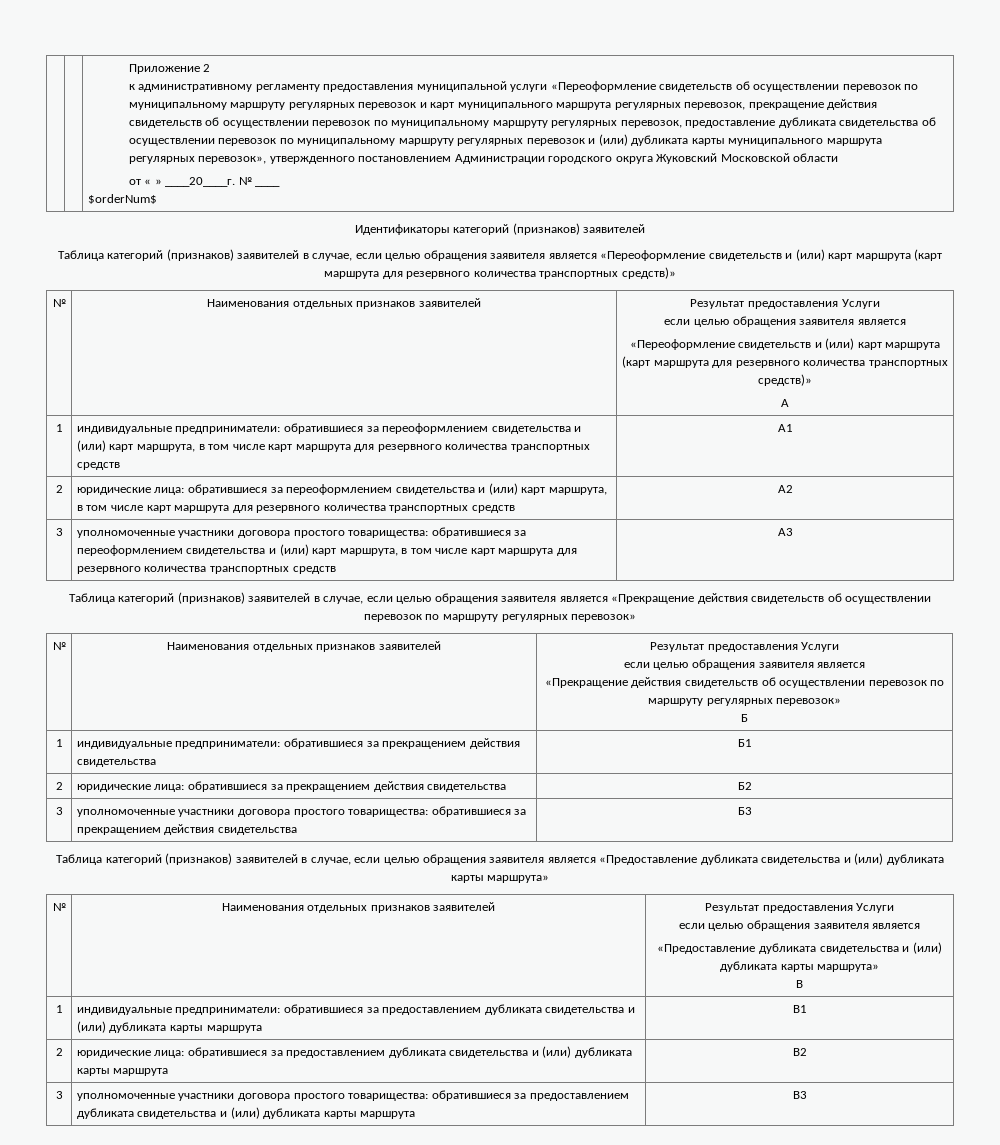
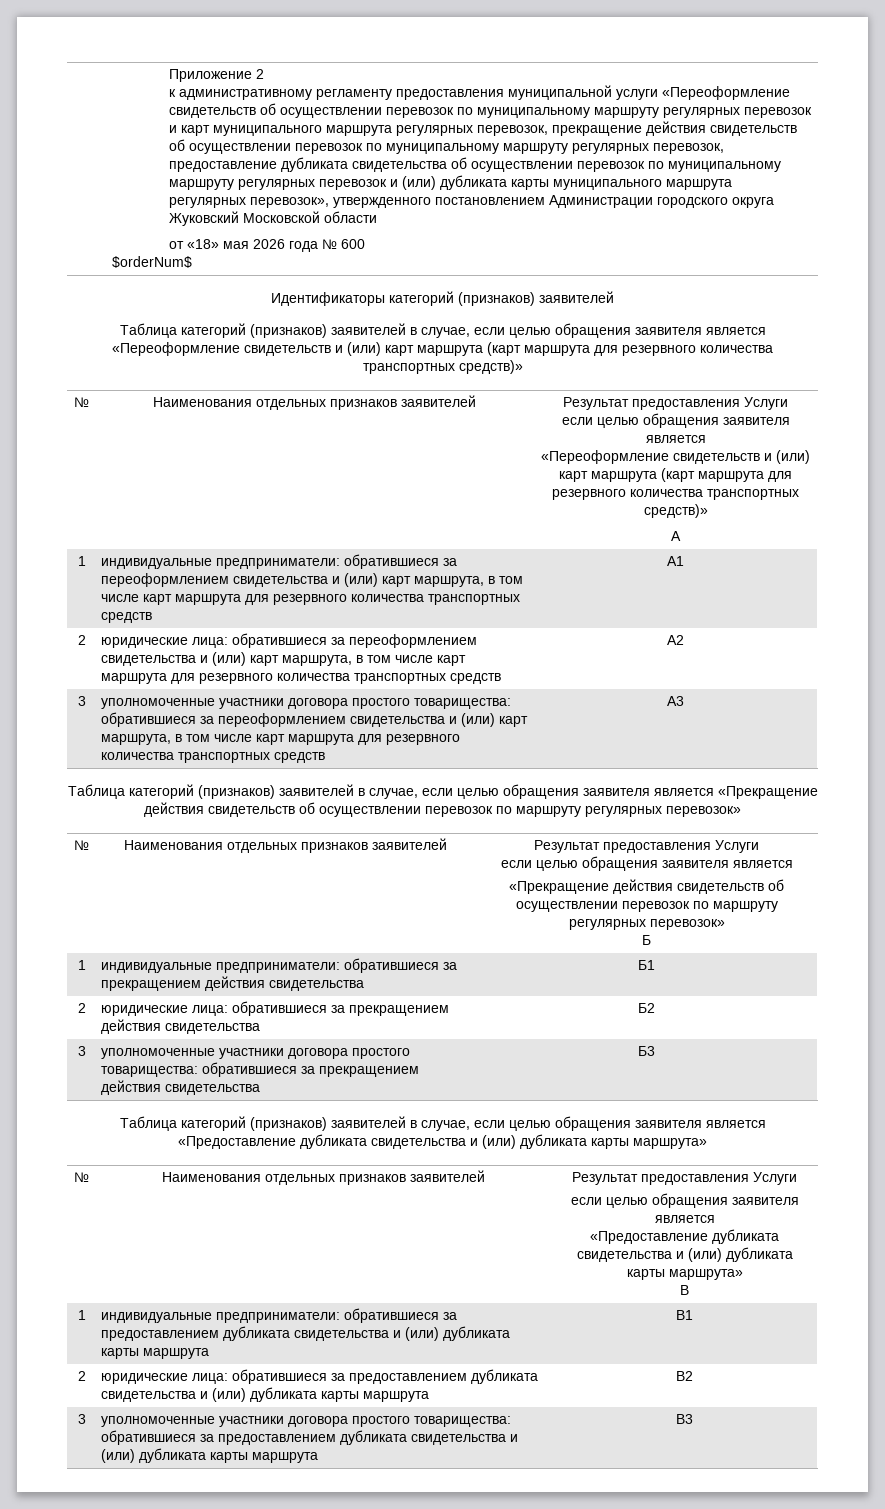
[144,177,252,187] [255,185,281,187] « » ____20____г. № ____ -> [187,239,366,252] «18» мая 2026 года № 600

